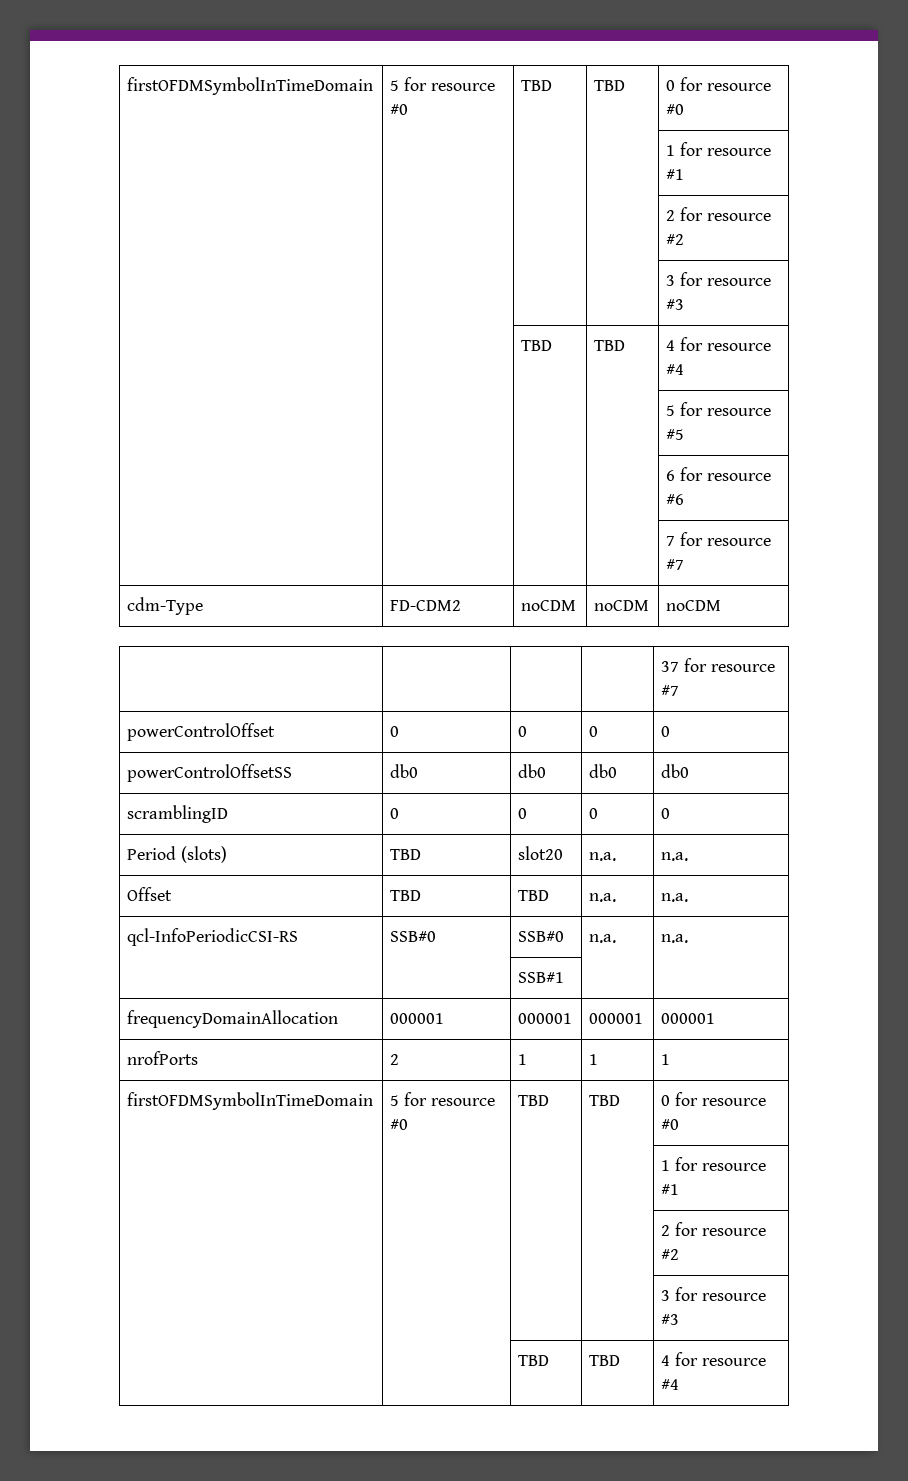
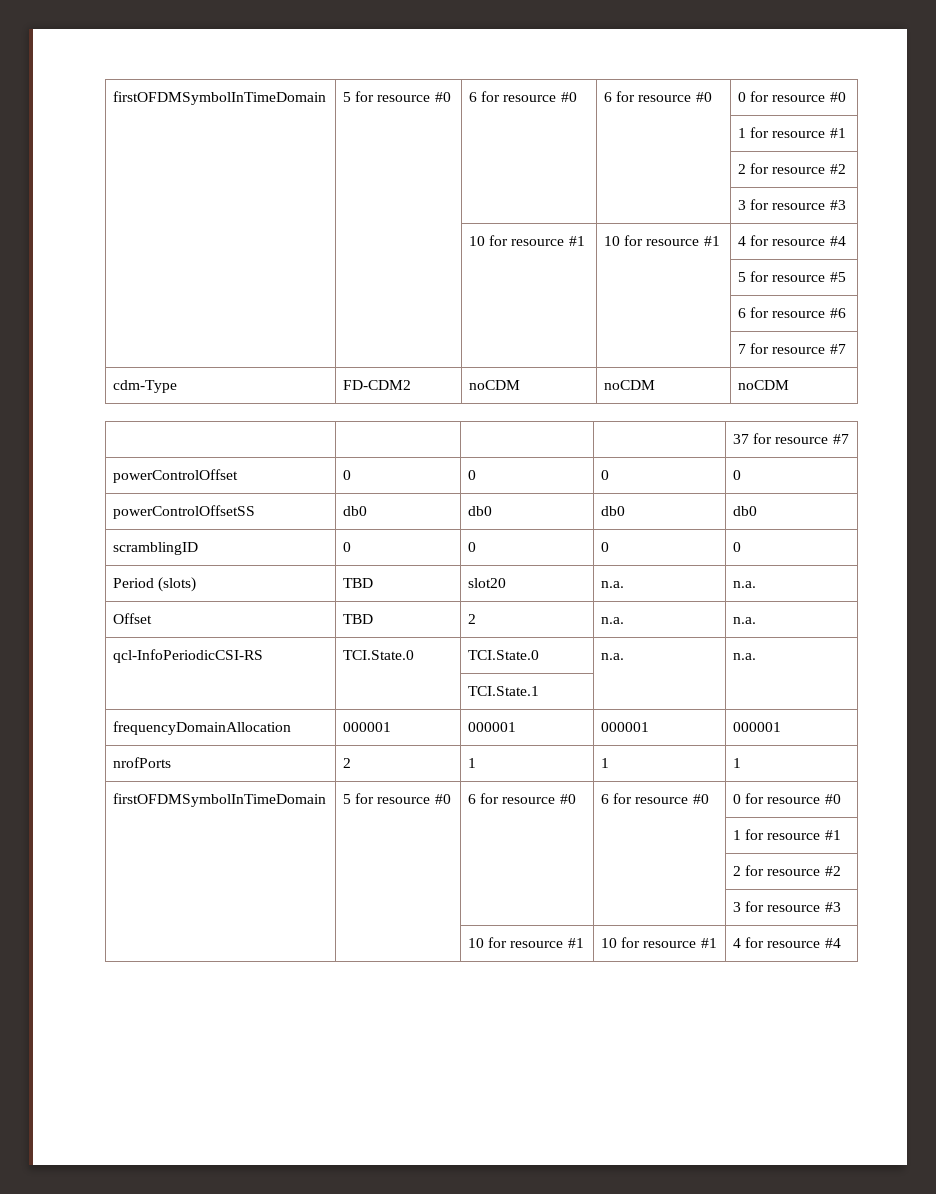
[127,77,374,95] [390,77,495,91] [390,104,409,115] [521,80,553,91] [594,80,626,91] firstOFDMSymbolInTimeDomain | 5 for resource #0 | TBD | TBD -> [113,91,327,105] [343,91,451,102] [469,91,577,102] [604,91,712,102] firstOFDMSymbolInTimeDomain | 5 for resource #0 | 6 for resource #0 | 6 for resource #0
[521,340,553,351] [594,340,626,351] TBD | TBD -> [469,235,585,246] [604,235,720,246] 10 for resource #1 | 10 for resource #1
[518,890,550,901] TBD -> [468,614,477,624] 2
[390,931,437,942] [518,931,565,942] SSB#0 | SSB#0 -> [343,650,415,660] [468,650,540,660] TCI.State.0 | TCI.State.0
[518,972,565,983] SSB#1 -> [468,686,540,696] TCI.State.1
[518,1095,550,1106] [589,1095,621,1106] TBD | TBD -> [468,793,576,804] [601,793,709,804] 6 for resource #0 | 6 for resource #0
[518,1355,550,1366] [589,1355,621,1366] TBD | TBD -> [468,937,584,948] [601,937,717,948] 10 for resource #1 | 10 for resource #1

